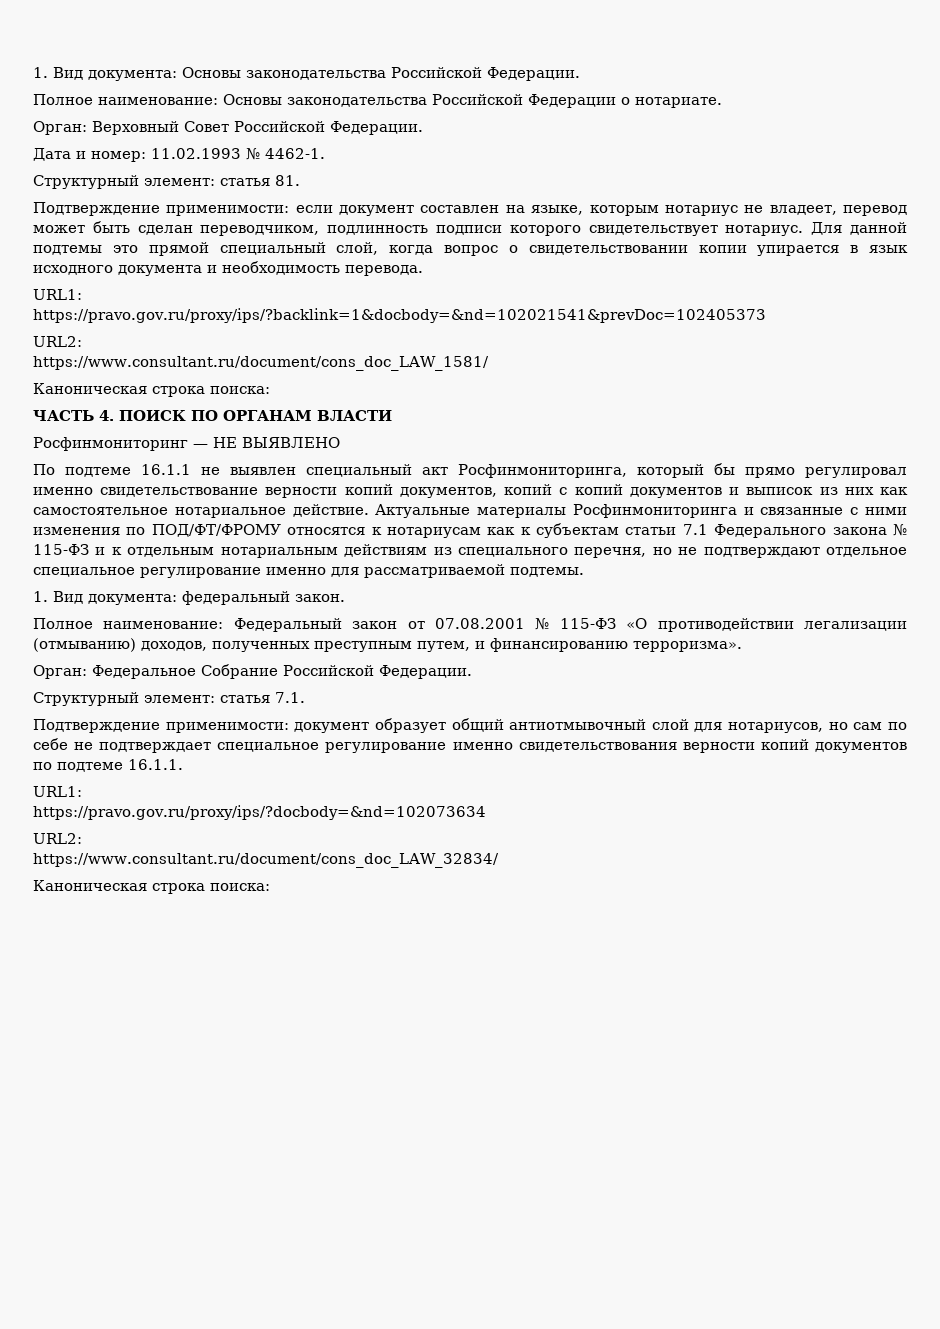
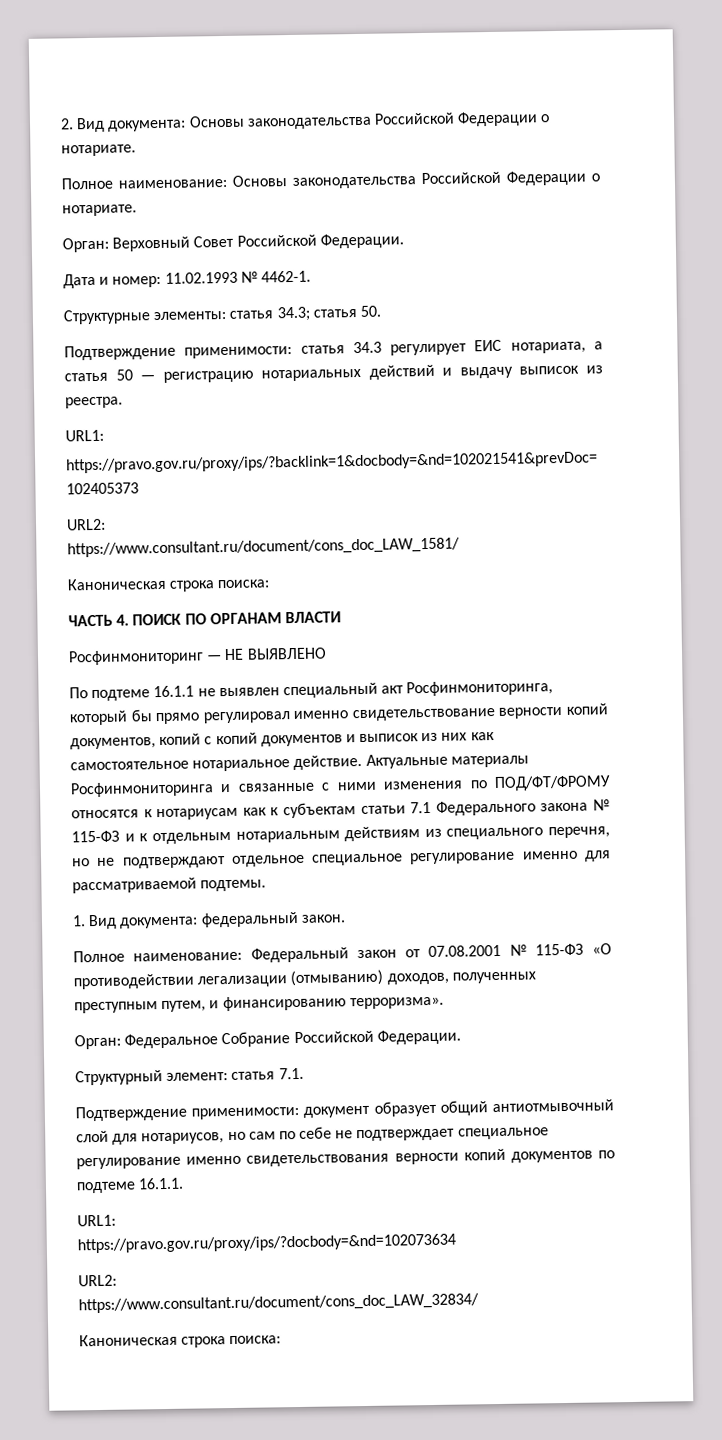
[33,67,48,78] 1. -> [60,118,74,130] 2.
[487,67,580,81] Федерации. -> [457,111,551,127] [61,144,136,157] Федерации о нотариате.
[33,175,300,189] [33,202,908,216] [33,221,907,236] [33,242,908,256] [33,261,423,276] Структурный элемент: статья 81. // Подтверждение применимости: если документ составлен на языке, которым нотариус не владеет, перевод может быть сделан переводчиком, подлинность подписи которого свидетельствует нотариус. Для данной подтемы это прямой специальный слой, когда вопрос о свидетельствовании копии упирается в язык исходного документа и необходимость перевода. -> [63,305,381,325] [64,339,603,361] [64,364,603,383] [65,396,123,409] Структурные элементы: статья 34.3; статья 50. // Подтверждение применимости: статья 34.3 регулирует ЕИС нотариата, а статья 50 — регистрацию нотариальных действий и выдачу выписок из реестра.

